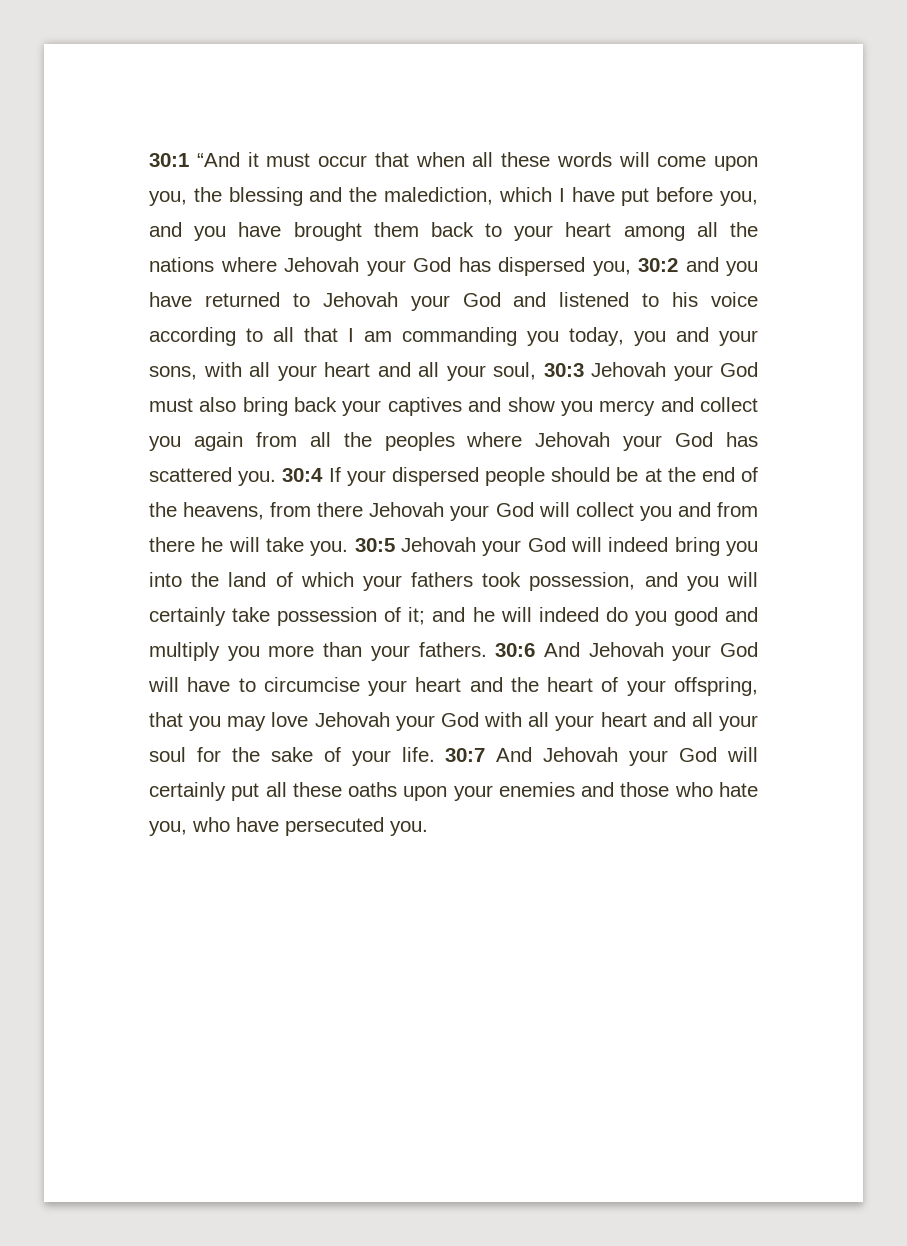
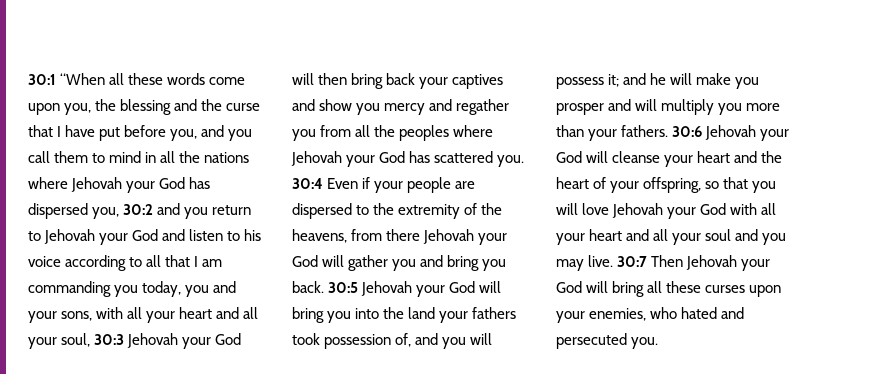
[196,152,465,167] “And it must occur that when -> [60,73,106,85] “When
[618,152,650,167] will -> (206, 79) none
[384,187,552,205] malediction, which -> [226,103,261,111] [28,125,53,137] curse that
[238,222,685,241] have brought them back to your heart among -> [28,151,157,163] call them to mind in
[149,292,280,307] have returned -> [212,205,252,215] return
[559,292,630,307] listened -> [189,229,224,241] listen
[149,397,237,412] must also -> [292,73,348,85] will then
[700,397,759,412] [149,432,243,451] collect you again -> [456,99,510,115] [292,129,316,141] regather you
[328,467,735,486] If your dispersed people should be at the end -> [327,177,476,193] [292,203,461,219] Even if your people are dispersed to the extremity
[575,502,758,521] [149,537,349,556] collect you and from there he will take you. -> [348,255,507,271] [292,281,324,293] gather you and bring you back.
[608,537,669,552] indeed -> (502, 287) none
[275,572,354,587] of which -> (436, 313) none
[529,572,636,591] possession, -> [324,333,412,349] possession of,
[149,607,758,626] certainly take possession of it; and he will indeed do you good and -> [556,73,760,89] [556,99,658,115] possess it; and he will make you prosper and will
[543,642,758,661] [148,677,360,692] And Jehovah your God will have to circumcise -> [705,125,790,141] [556,151,661,163] Jehovah your God will cleanse
(758, 686) none -> [705,181,720,189] so
[227,716,267,731] may -> [556,203,578,215] will
[196,747,758,766] [149,782,398,801] for the sake of your life. 30:7 And Jehovah your God will certainly put all these oaths -> [735,229,787,245] [556,255,771,271] [556,281,746,297] and you may live. 30:7 Then Jehovah your God will bring all these curses
[498,782,758,797] [149,817,279,836] enemies and those who hate you, who have -> [589,307,745,321] enemies, who hated and

